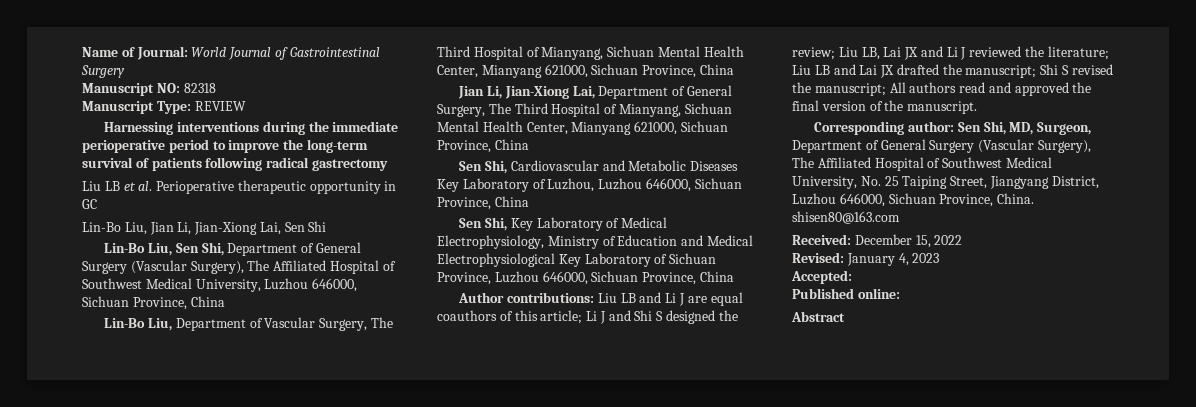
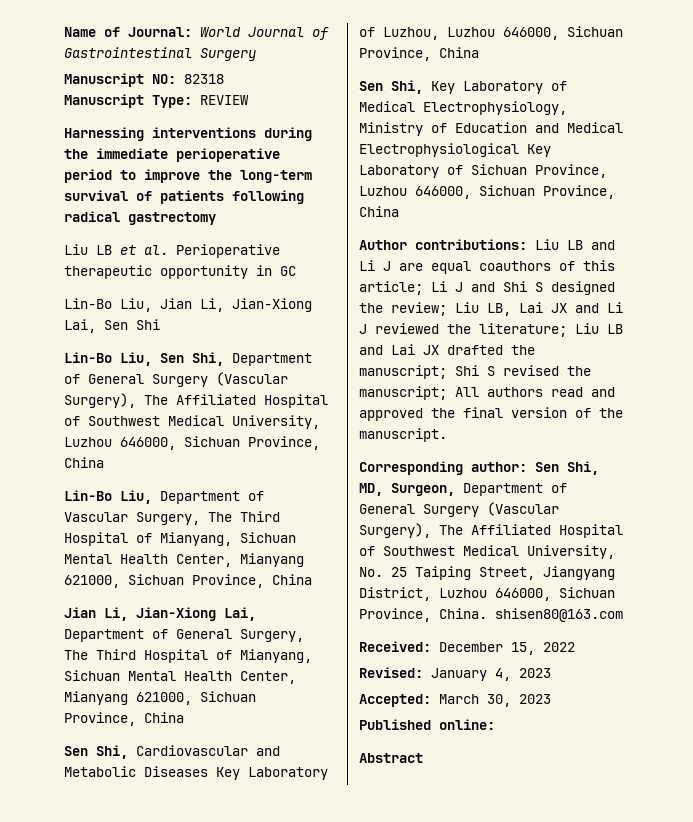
(852, 277) none -> [439,694,551,707] March 30, 2023

